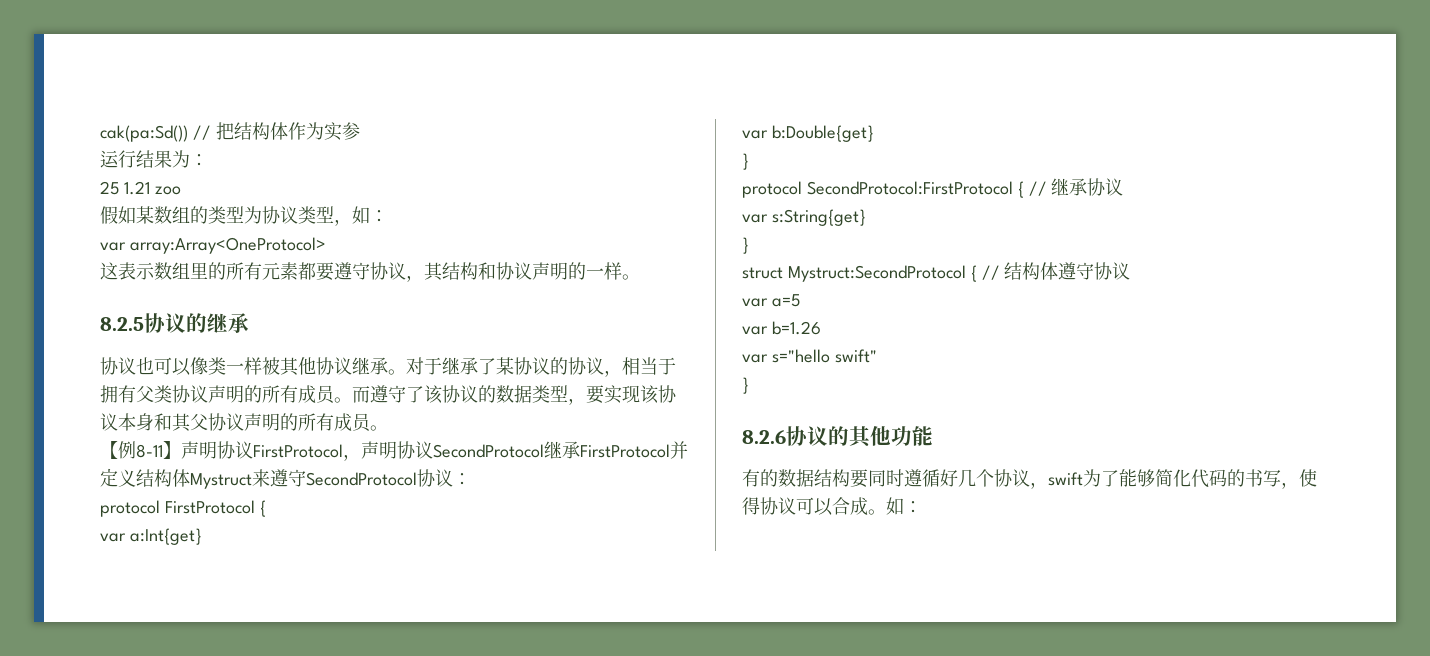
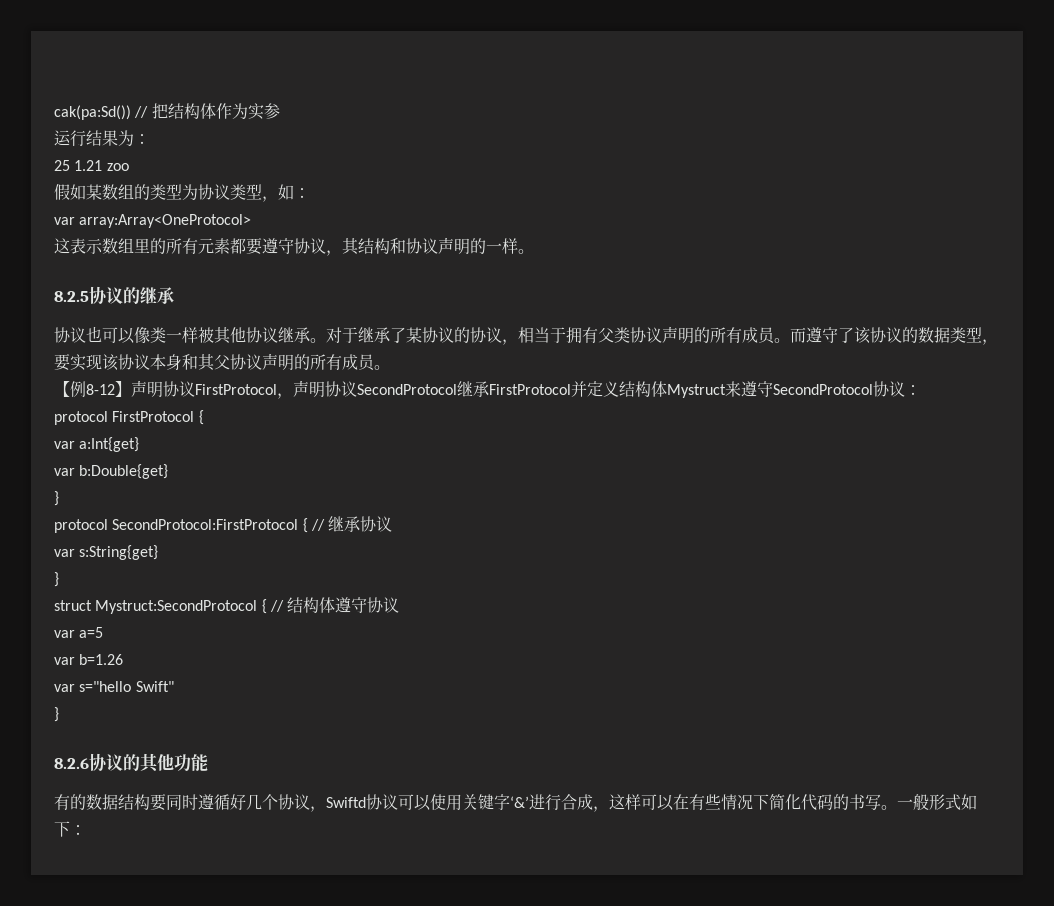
[136,444,163,458] 8-11 -> [86,384,115,395] 8-12
[834,349,877,363] swift" -> [135,681,174,692] Swift"
[1048,469,1317,489] [742,497,904,516] swift为了能够简化代码的书写，使得协议可以合成。如 -> [326,794,977,812] [54,821,70,837] Swiftd协议可以使用关键字‘&’进行合成，这样可以在有些情况下简化代码的书写。一般形式如下

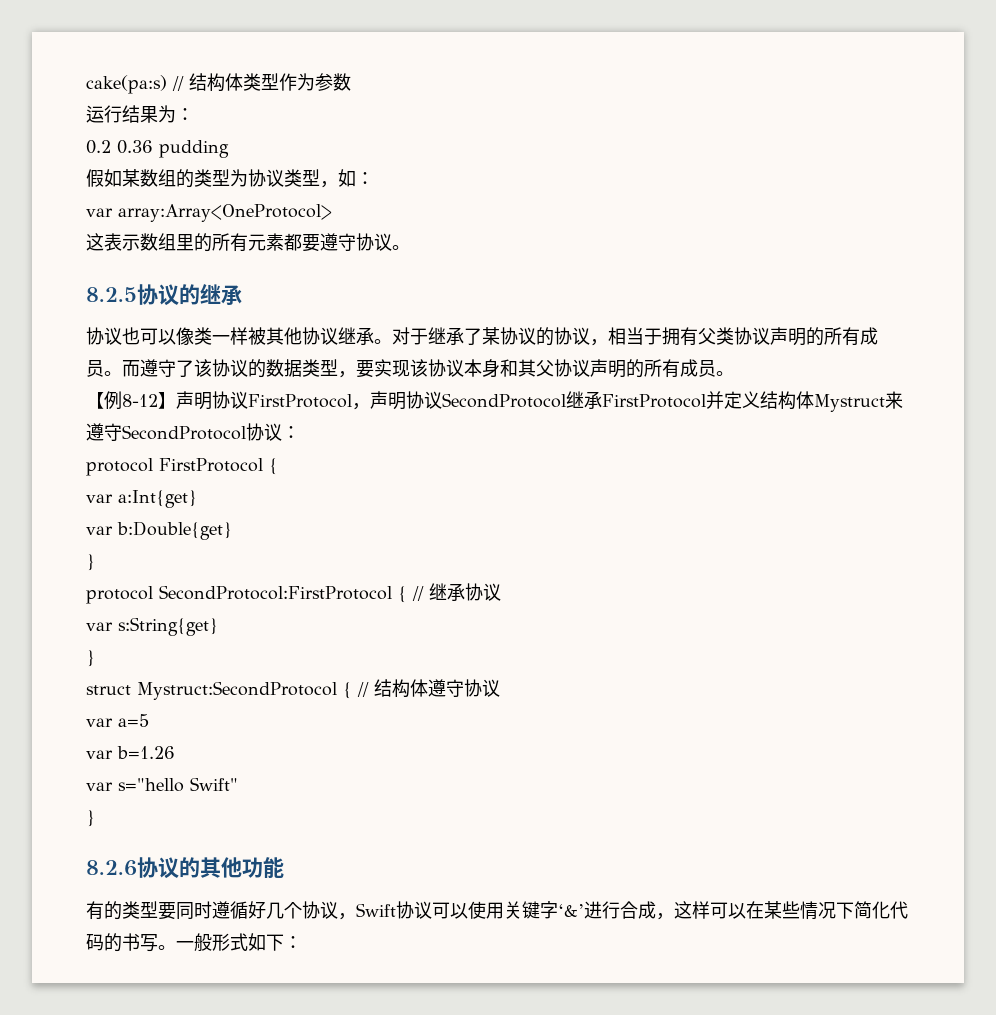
[54,103,264,120] cak(pa:Sd()) // 把结构体作为实 -> [86,73,315,94] cake(pa:s) // 结构体类型作为
(280, 111) none -> [333,73,351,91] 数
[54,160,129,171] 25 1.21 zoo -> [86,140,229,158] 0.2 0.36 pudding
[326,237,518,256] ，其结构和协议声明的一样 -> (392, 242) none
[86,794,150,810] 数据结构 -> [122,901,158,919] 类型
[326,797,366,808] Swiftd -> [356,903,396,917] Swift
[689,794,705,810] 有 -> [764,901,782,919] 某

